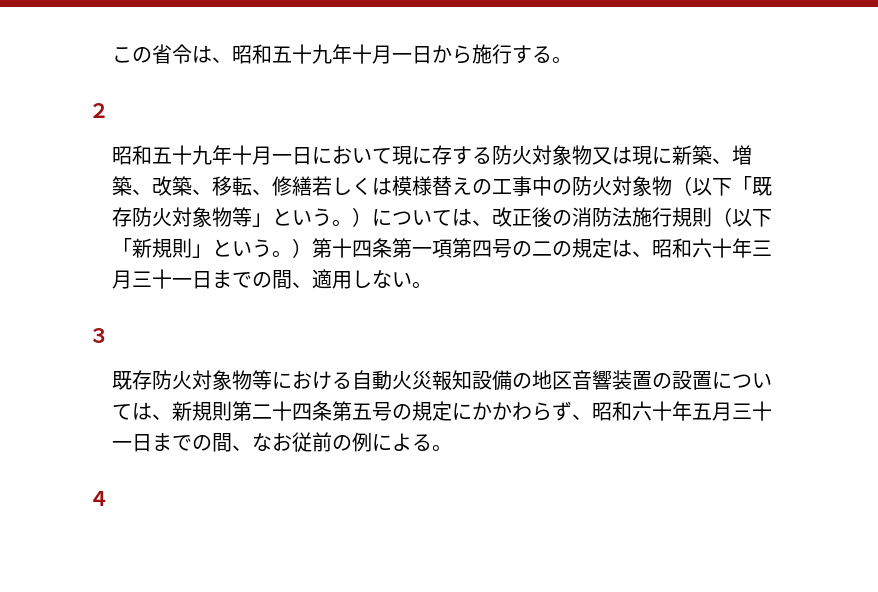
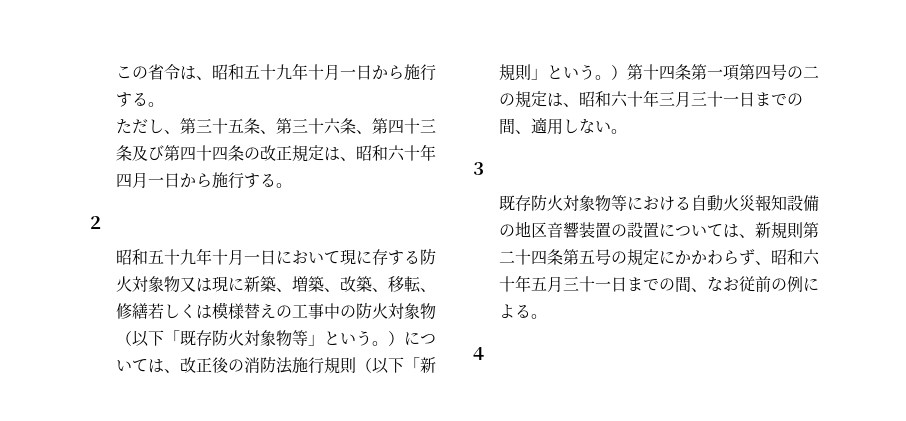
(573, 60) none -> [115,118,436,134] [115,144,436,162] [115,172,292,189] // ただし、第三十五条、第三十六条、第四十三条及び第四十四条の改正規定は、昭和六十年四月一日から施行する。

